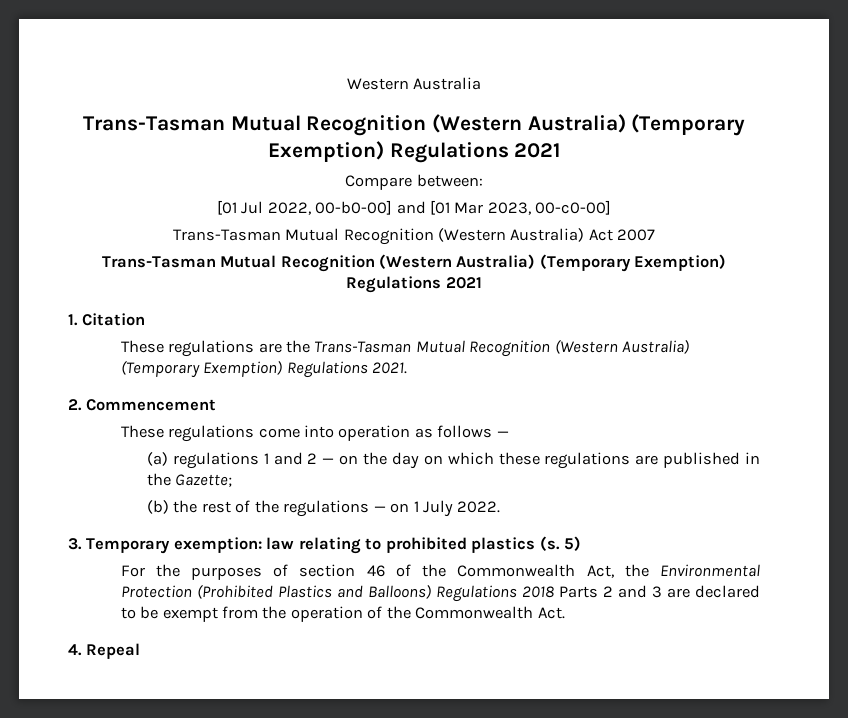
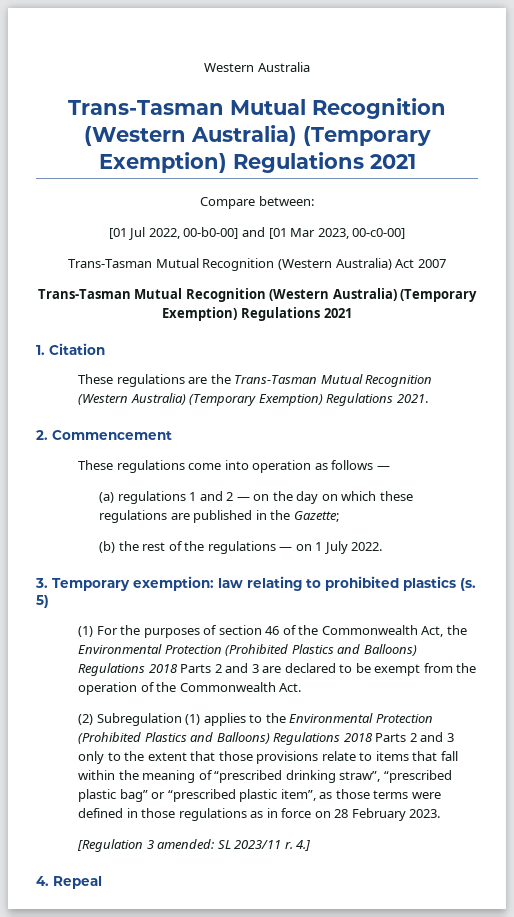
(582, 543) none -> [78,626,94,637] (1)
(565, 613) none -> [78,713,433,726] [78,732,454,745] [78,751,458,764] [78,770,452,783] [78,789,441,802] [78,808,441,821] [77,839,311,852] // (2) Subregulation (1) applies to the Environmental Protection (Prohibited Plastics and Balloons) Regulations 2018 Parts 2 and 3 only to the extent that those provisions relate to items that fall within the meaning of “prescribed drinking straw”, “prescribed plastic bag” or “prescribed plastic item”, as those terms were defined in those regulations as in force on 28 February 2023. // [Regulation 3 amended: SL 2023/11 r. 4.]

